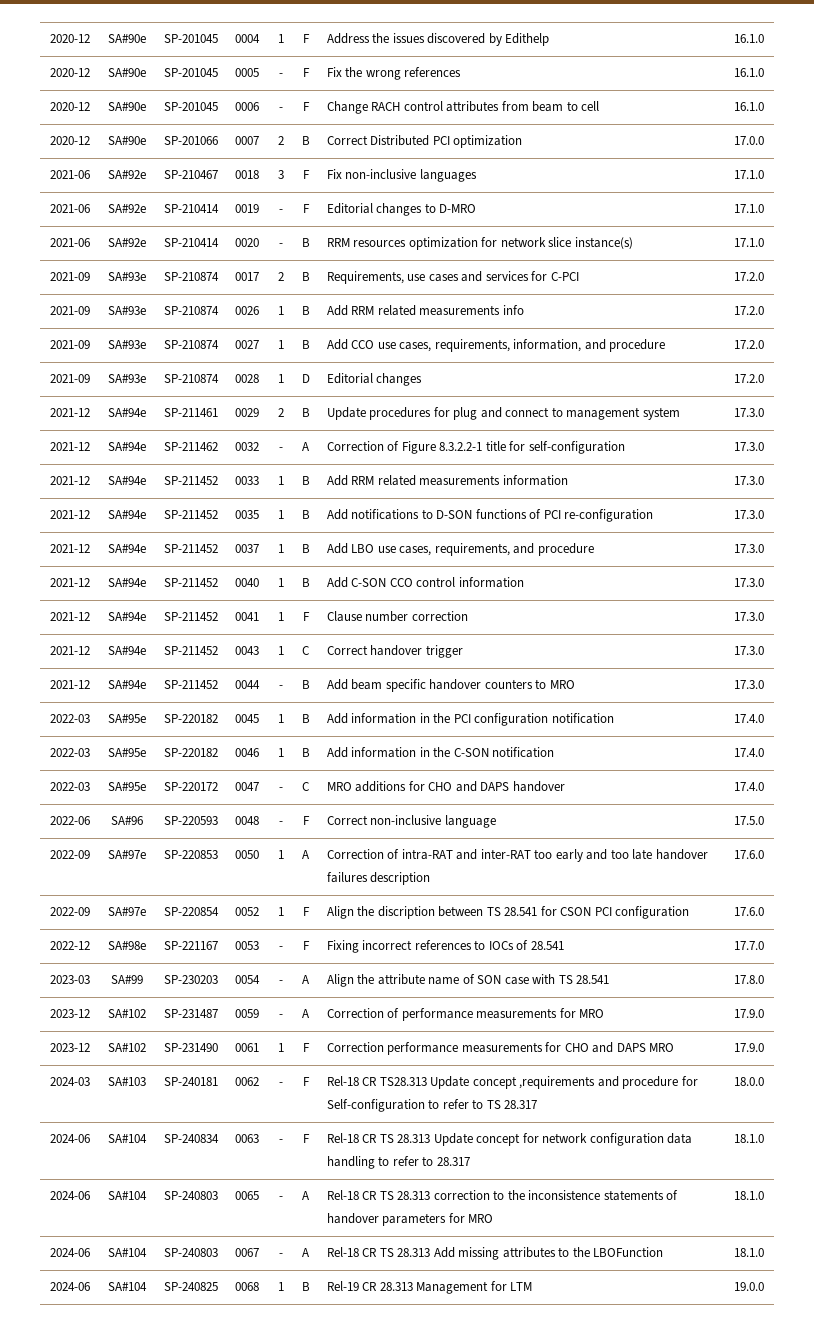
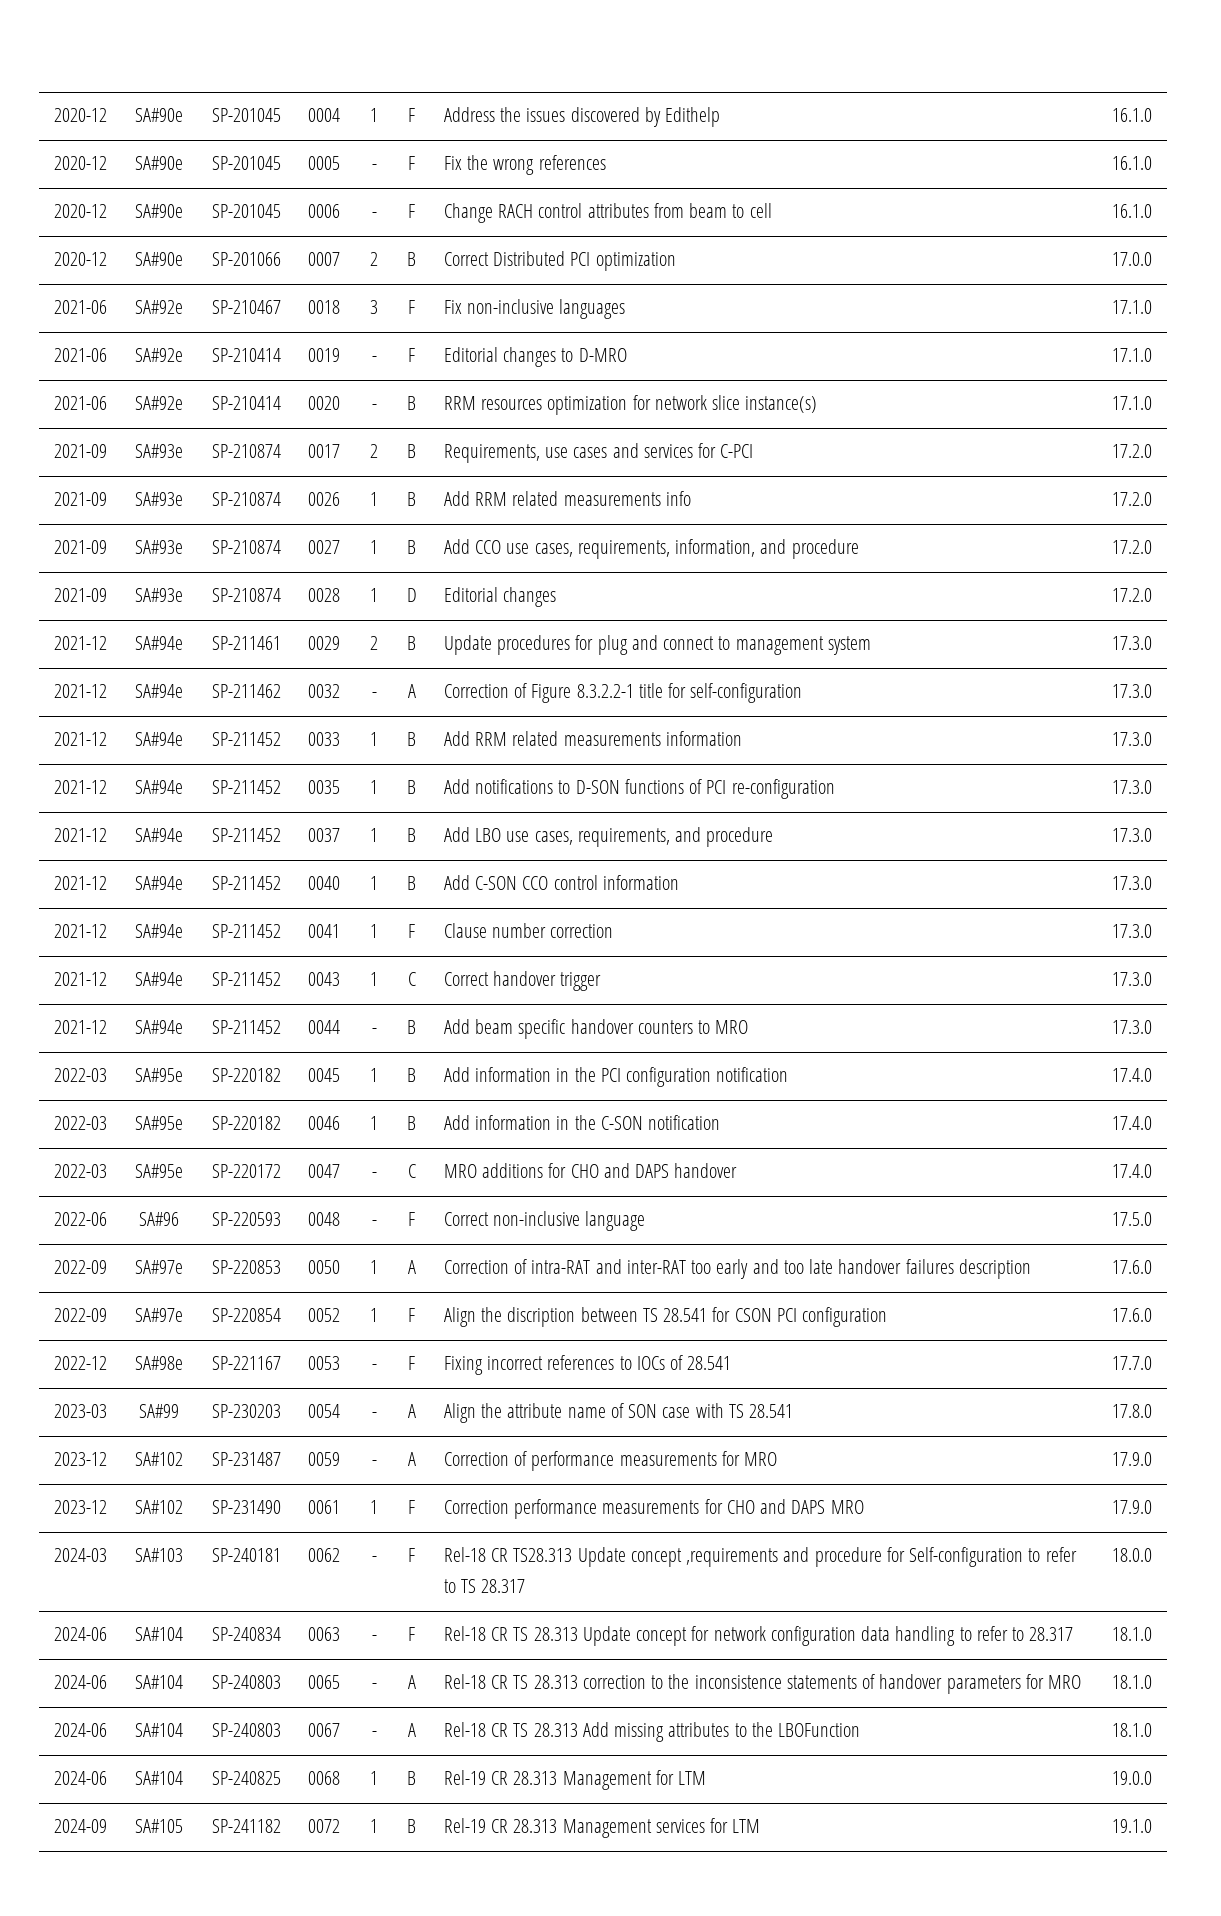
(764, 1286) none -> [53,1819,107,1833] [135,1819,183,1833] [211,1819,281,1833] [307,1819,340,1833] [370,1819,378,1833] [407,1819,416,1833] [443,1818,761,1838] [1112,1819,1152,1833] // 2024-09 | SA#105 | SP-241182 | 0072 | 1 | B | Rel-19 CR 28.313 Management services for LTM | 19.1.0

